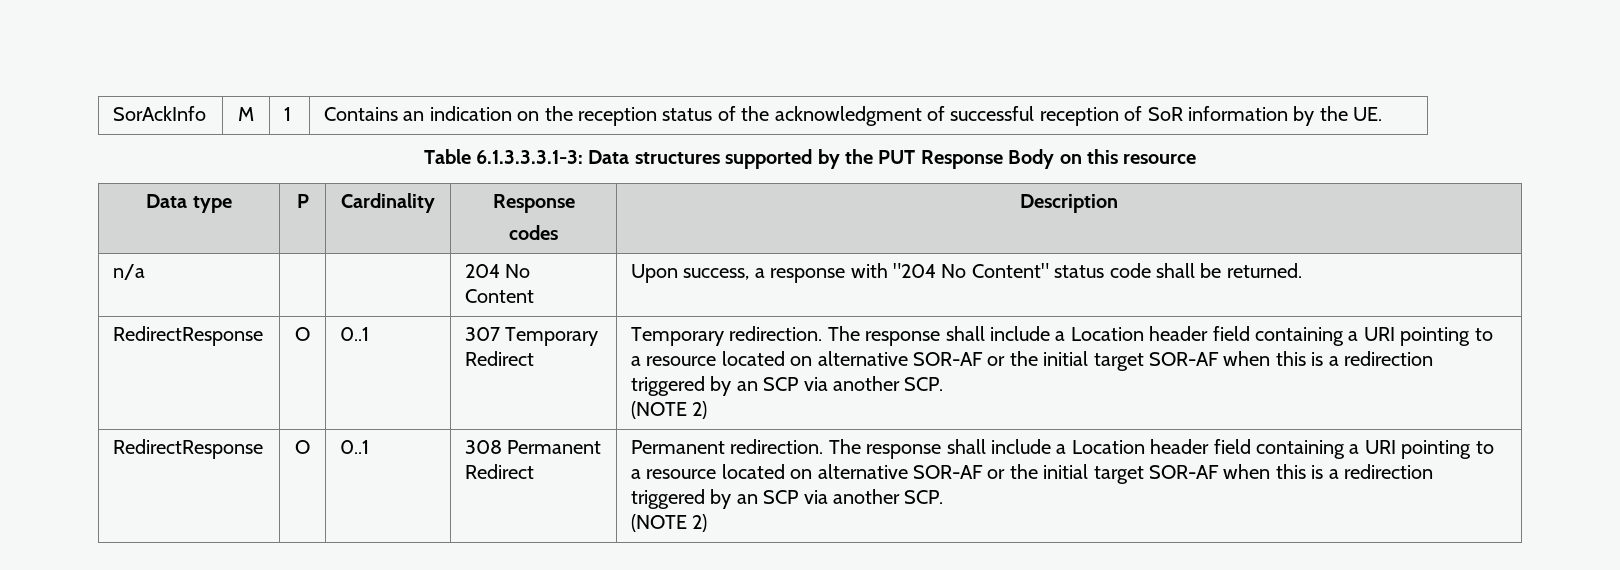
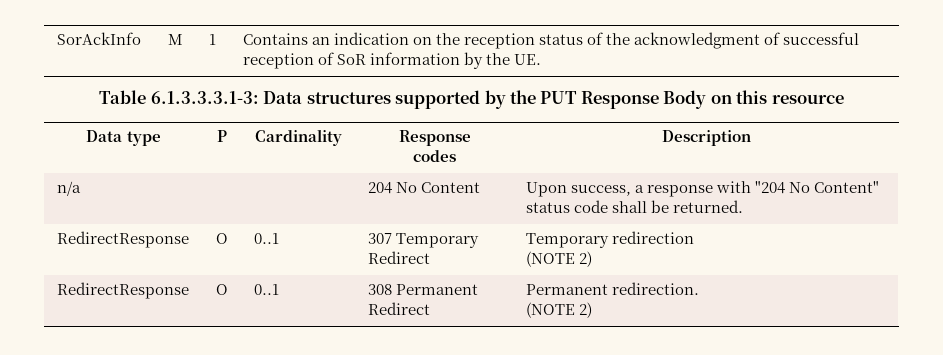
[729,326,1493,346] [631,351,1434,371] [631,376,944,396] redirection. The response shall include a Location header field containing a URI pointing to a resource located on alternative SOR-AF or the initial target SOR-AF when this is a redirection triggered by an SCP via another SCP. -> [611,231,694,244] redirection
[828,439,1494,459] [631,464,1434,484] [631,489,944,509] The response shall include a Location header field containing a URI pointing to a resource located on alternative SOR-AF or the initial target SOR-AF when this is a redirection triggered by an SCP via another SCP. -> (699, 288) none

